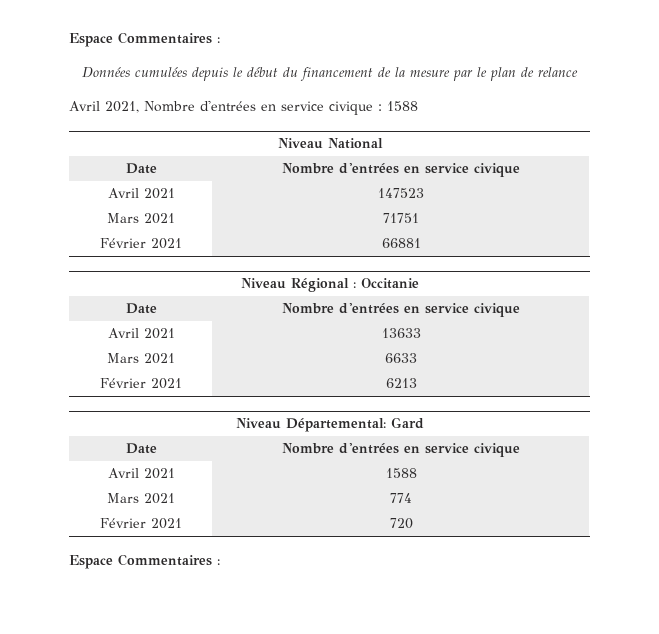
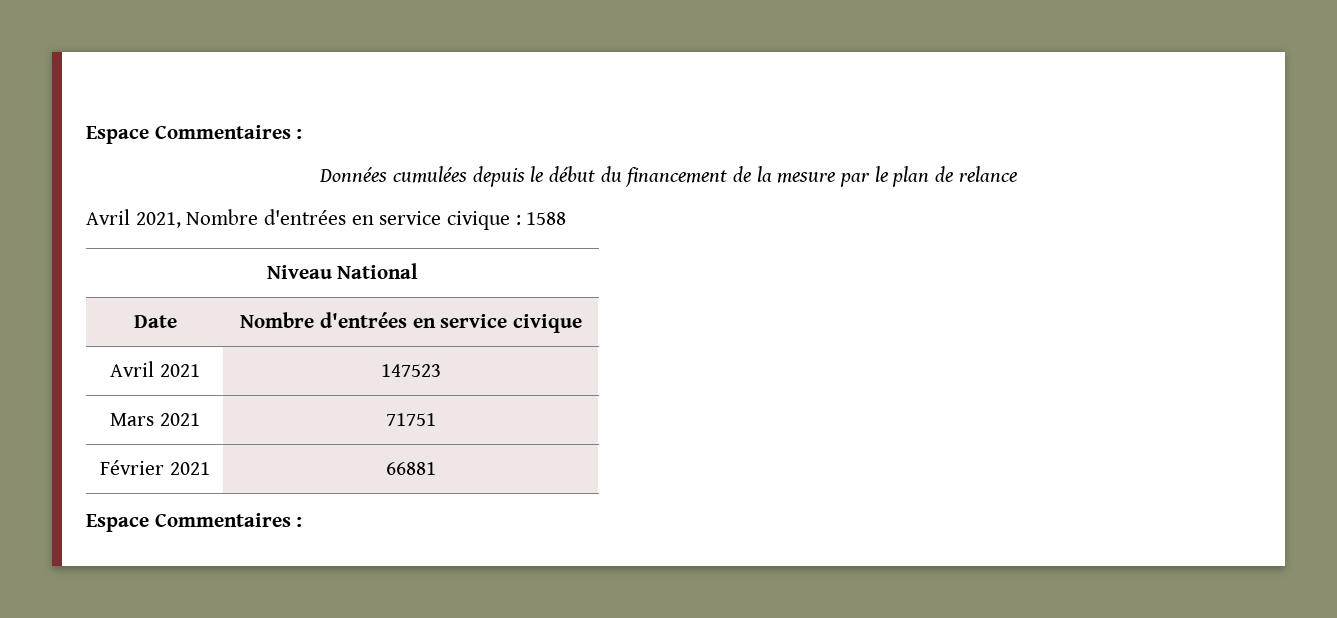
[240,278,419,292] [125,303,157,314] [282,303,520,317] [107,328,175,339] [381,328,421,338] [107,353,175,364] [385,353,417,363] [100,378,182,389] [385,378,417,388] [235,417,424,432] [125,443,157,454] [282,443,520,457] [107,468,175,479] [385,468,417,478] [107,493,175,504] [390,493,412,503] [100,518,182,529] [389,518,413,529] // Niveau Régional : Occitanie // Date | Nombre d'entrées en service civique // Avril 2021 | 13633 // Mars 2021 | 6633 // Février 2021 | 6213 // Niveau Départemental: Gard // Date | Nombre d'entrées en service civique // Avril 2021 | 1588 // Mars 2021 | 774 // Février 2021 | 720 -> (436, 468) none

